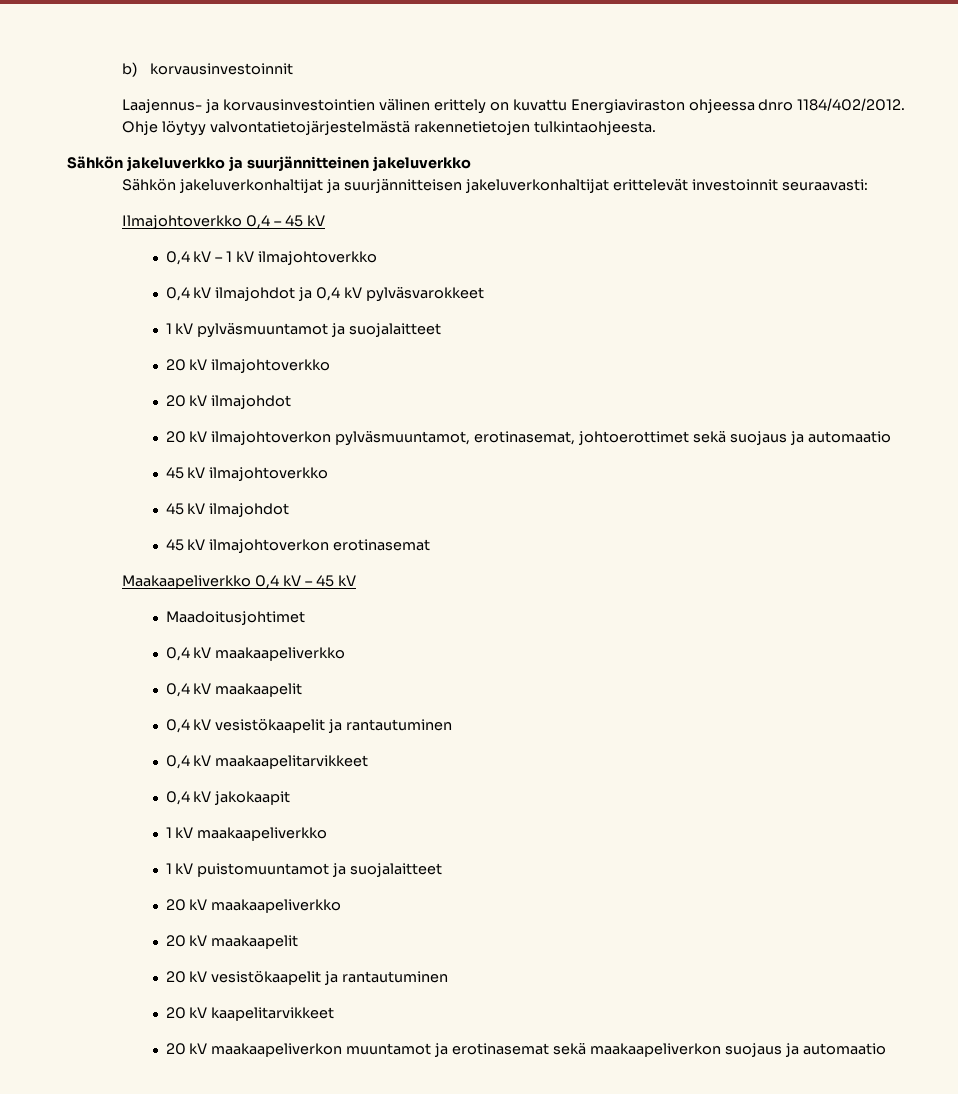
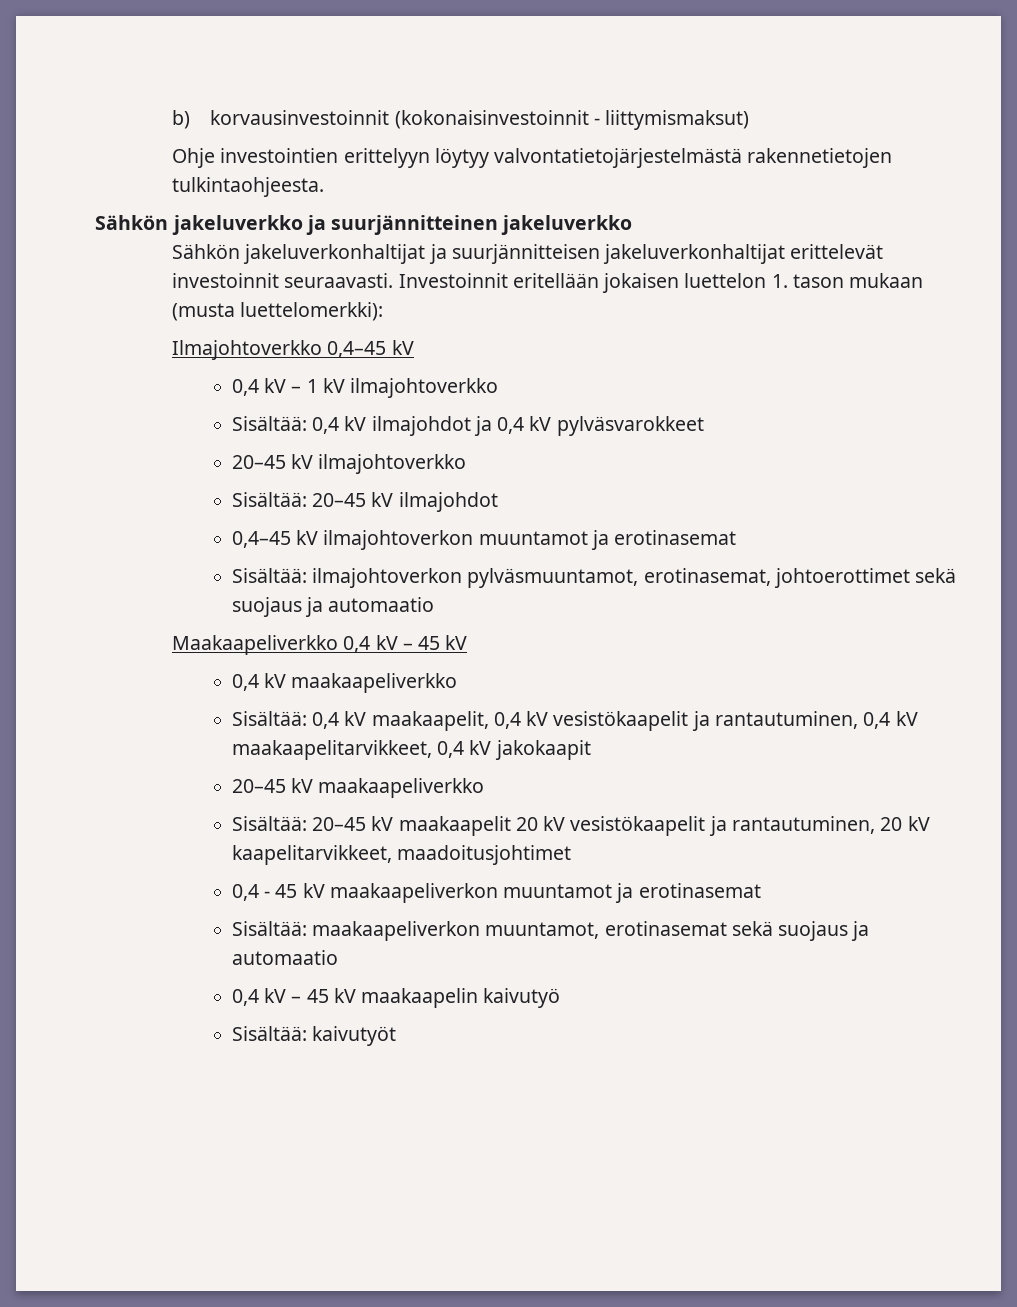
[122,98,906,114] [122,121,159,135] // Laajennus- ja korvausinvestointien välinen erittely on kuvattu Energiaviraston ohjeessa dnro 1184/402/2012. Ohje -> [394,110,750,130] [172,148,430,168] (kokonaisinvestoinnit - liittymismaksut) // Ohje investointien erittelyyn
[781,179,868,191] [122,215,303,229] seuraavasti: // Ilmajohtoverkko 0,4 – 45 -> [284,273,924,293] [172,302,384,321] [172,340,387,360] seuraavasti. Investoinnit eritellään jokaisen luettelon 1. tason mukaan (musta luettelomerkki): // Ilmajohtoverkko 0,4–45
(378, 258) none -> [231,416,307,431] Sisältää:
[165,322,442,338] [165,359,331,373] [165,395,292,409] [165,431,332,445] 1 kV pylväsmuuntamot ja suojalaitteet // 20 kV ilmajohtoverkko // 20 kV ilmajohdot // 20 kV ilmajohtoverkon -> [231,454,467,474] [231,492,498,512] [231,530,737,550] [231,568,463,588] 20–45 kV ilmajohtoverkko // Sisältää: 20–45 kV ilmajohdot // 0,4–45 kV ilmajohtoverkon muuntamot ja erotinasemat // Sisältää: ilmajohtoverkon
[165,467,329,481] [165,503,290,517] [165,539,431,553] // 45 kV ilmajohtoverkko // 45 kV ilmajohdot // 45 kV ilmajohtoverkon erotinasemat -> (435, 604) none
[165,611,305,625] // Maadoitusjohtimet -> (468, 642) none
[165,683,303,697] 0,4 kV maakaapelit // -> [231,711,489,731] Sisältää: 0,4 kV maakaapelit,
[346,719,453,731] [165,755,369,769] rantautuminen // 0,4 kV maakaapelitarvikkeet // -> [714,711,918,729] [231,740,432,760] rantautuminen, 0,4 kV maakaapelitarvikkeet,
[165,827,328,841] [165,863,443,877] [165,899,342,913] [165,935,299,949] 1 kV maakaapeliverkko // 1 kV puistomuuntamot ja suojalaitteet // 20 kV maakaapeliverkko // 20 kV maakaapelit // -> [231,778,485,798] [231,816,511,836] 20–45 kV maakaapeliverkko // Sisältää: 20–45 kV maakaapelit
[342,971,449,983] [165,1007,335,1021] [165,1043,186,1055] rantautuminen // 20 kV kaapelitarvikkeet // 20 -> [731,816,930,834] [231,845,572,865] [231,884,298,901] rantautuminen, 20 kV kaapelitarvikkeet, maadoitusjohtimet // 0,4 - 45
[553,1042,886,1057] sekä maakaapeliverkon suojaus ja automaatio -> [231,921,870,941] [231,950,338,965] [231,988,561,1008] [231,1026,397,1046] // Sisältää: maakaapeliverkon muuntamot, erotinasemat sekä suojaus ja automaatio // 0,4 kV – 45 kV maakaapelin kaivutyö // Sisältää: kaivutyöt

